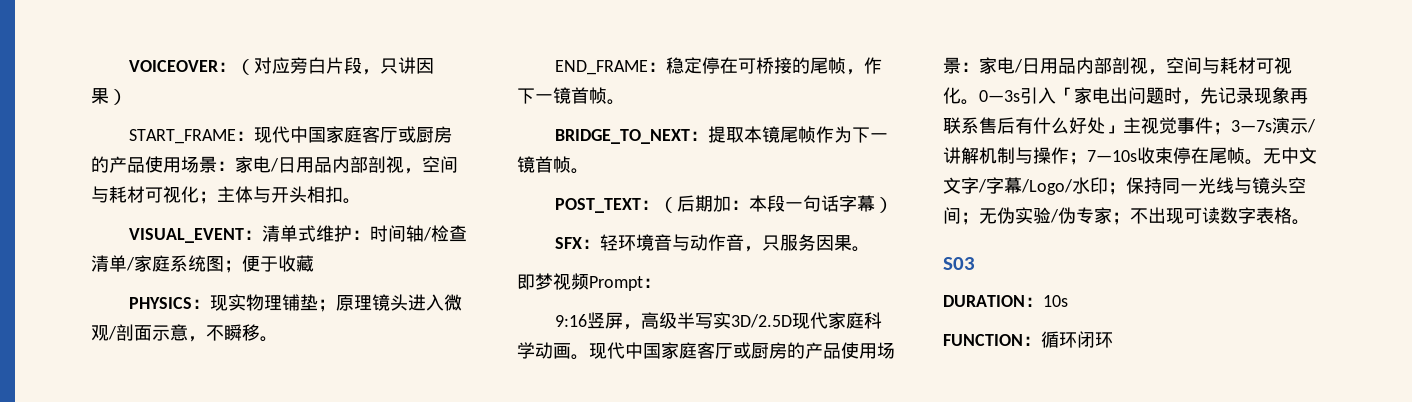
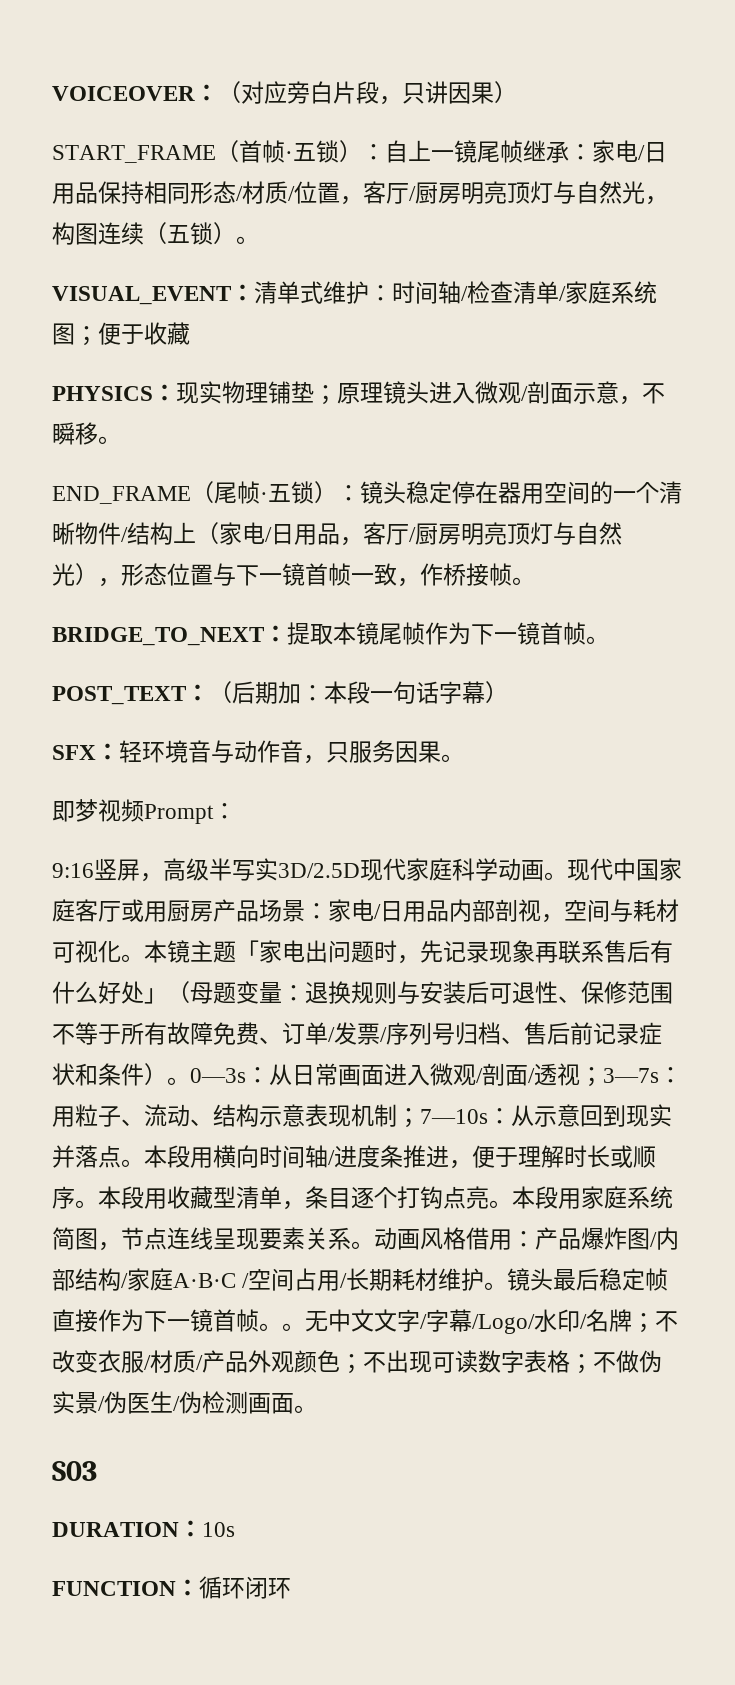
[236,126,453,143] [91,156,458,174] [91,186,343,204] ：现代中国家庭客厅或厨房的产品使用场景：家电/日用品内部剖视，空间与耗材可视化；主体与开头相扣 -> [216,140,667,163] [52,181,668,205] [52,222,236,245] （首帧·五锁）：自上一镜尾帧继承：家电/日用品保持相同形态/材质/位置，客厅/厨房明亮顶灯与自然光，构图连续（五锁）
[648,57,883,75] [517,87,589,104] ：稳定停在可桥接的尾帧，作下一镜首 -> [191,481,682,504] [52,522,622,546] [52,563,489,587] （尾帧·五锁）：镜头稳定停在器用空间的一个清晰物件/结构上（家电/日用品，客厅/厨房明亮顶灯与自然光），形态位置与下一镜首帧一致，作桥接
[751,342,877,359] 厨房的产品使用 -> [144,899,259,922] 用厨房产品
[979,87,1056,104] 0—3s引入 -> [144,940,236,963] 本镜主题
[1123,117,1316,135] [943,147,1245,165] 主视觉事件；3—7s演示/讲解机制与操作；7—10s收束停在尾帧 -> [167,981,673,1004] [52,1022,662,1045] [52,1063,682,1087] [52,1104,672,1128] [52,1145,656,1169] [52,1186,673,1210] [52,1227,679,1251] [52,1268,669,1291] [52,1309,282,1332] （母题变量：退换规则与安装后可退性、保修范围不等于所有故障免费、订单/发票/序列号归档、售后前记录症状和条件）。0—3s：从日常画面进入微观/剖面/透视；3—7s：用粒子、流动、结构示意表现机制；7—10s：从示意回到现实并落点。本段用横向时间轴/进度条推进，便于理解时长或顺序。本段用收藏型清单，条目逐个打钩点亮。本段用家庭系统简图，节点连线呈现要素关系。动画风格借用：产品爆炸图/内部结构/家庭A·B·C /空间占用/长期耗材维护。镜头最后稳定帧直接作为下一镜首帧。
[1108,177,1306,195] [943,207,1112,225] ；保持同一光线与镜头空间；无伪实验/伪专家 -> [580,1309,678,1333] [52,1350,340,1373] /名牌；不改变衣服/材质/产品外观颜色
(1292, 215) none -> [570,1350,662,1374] [52,1391,294,1414] ；不做伪实景/伪医生/伪检测画面

